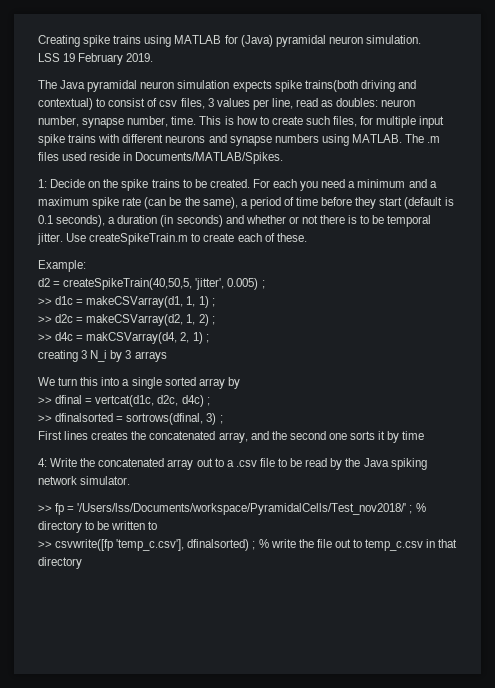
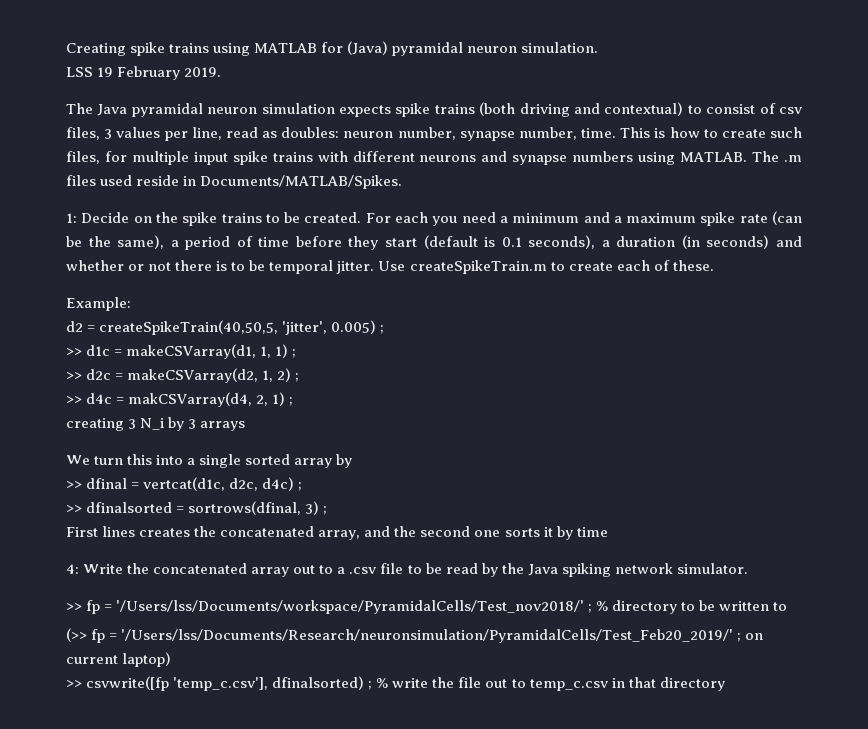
[304,80,358,92] trains(both -> [434,102,516,116] trains (both
(158, 525) none -> [66,628,764,643] [66,652,172,667] // (>> fp = '/Users/lss/Documents/Research/neuronsimulation/PyramidalCells/Test_Feb20_2019/' ; on current laptop)

